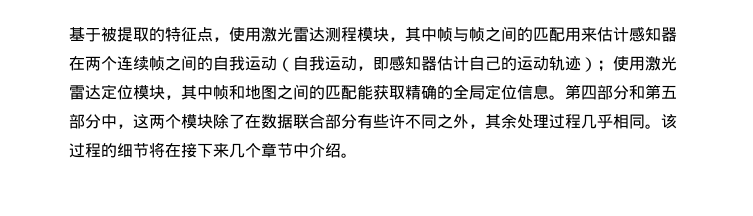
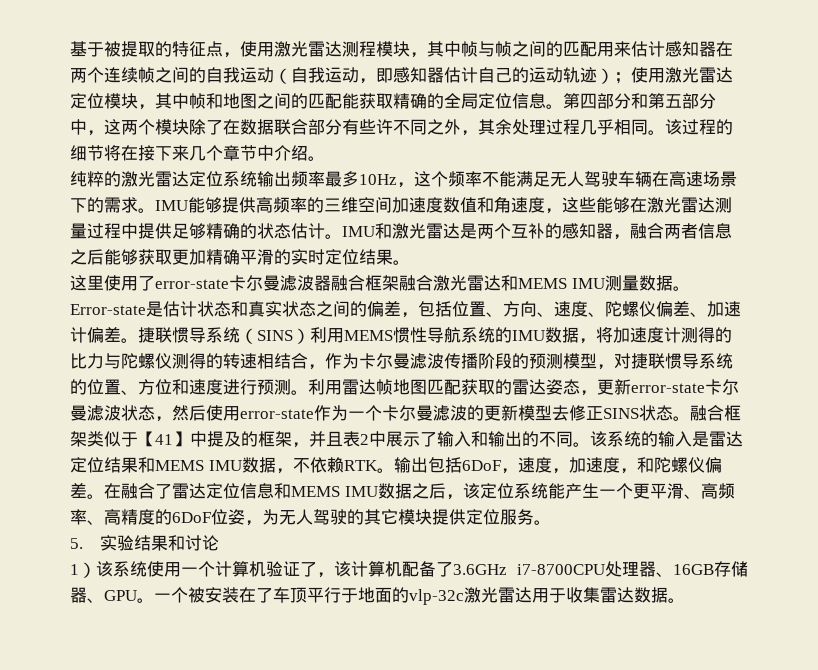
(357, 155) none -> [70,171,737,188] [70,196,732,214] [70,223,732,240] [70,249,410,265] [70,275,690,291] [70,301,741,318] [70,327,732,344] [70,353,733,370] [70,379,739,396] [70,405,741,422] [70,431,743,448] [70,457,722,474] [70,483,735,500] [70,509,551,526] [70,535,219,551] [70,561,748,578] [70,587,685,605] // 纯粹的激光雷达定位系统输出频率最多10Hz，这个频率不能满足无人驾驶车辆在高速场景下的需求。IMU能够提供高频率的三维空间加速度数值和角速度，这些能够在激光雷达测量过程中提供足够精确的状态估计。IMU和激光雷达是两个互补的感知器，融合两者信息之后能够获取更加精确平滑的实时定位结果。 // 这里使用了error-state卡尔曼滤波器融合框架融合激光雷达和MEMS IMU测量数据。Error-state是估计状态和真实状态之间的偏差，包括位置、方向、速度、陀螺仪偏差、加速计偏差。捷联惯导系统（SINS）利用MEMS惯性导航系统的IMU数据，将加速度计测得的比力与陀螺仪测得的转速相结合，作为卡尔曼滤波传播阶段的预测模型，对捷联惯导系统的位置、方位和速度进行预测。利用雷达帧地图匹配获取的雷达姿态，更新error-state卡尔曼滤波状态，然后使用error-state作为一个卡尔曼滤波的更新模型去修正SINS状态。融合框架类似于【41】中提及的框架，并且表2中展示了输入和输出的不同。该系统的输入是雷达定位结果和MEMS IMU数据，不依赖RTK。输出包括6DoF，速度，加速度，和陀螺仪偏差。在融合了雷达定位信息和MEMS IMU数据之后，该定位系统能产生一个更平滑、高频率、高精度的6DoF位姿，为无人驾驶的其它模块提供定位服务。 // 5.实验结果和讨论 // 1）该系统使用一个计算机验证了，该计算机配备了3.6GHz i7-8700CPU处理器、16GB存储器、GPU。一个被安装在了车顶平行于地面的vlp-32c激光雷达用于收集雷达数据。

